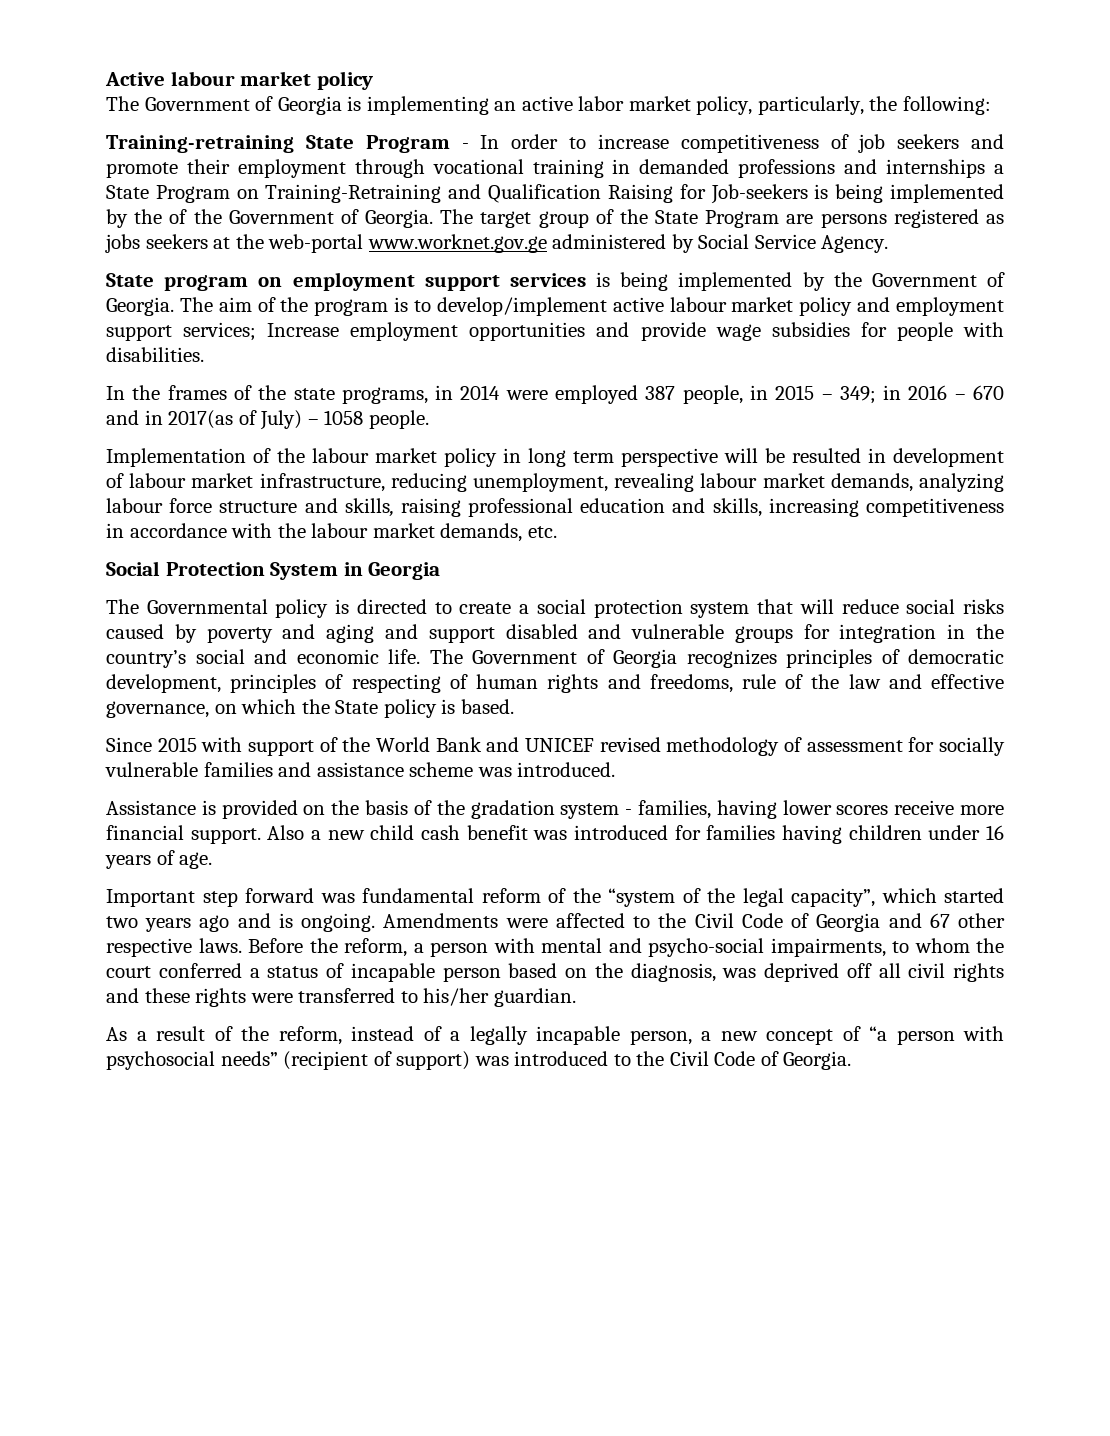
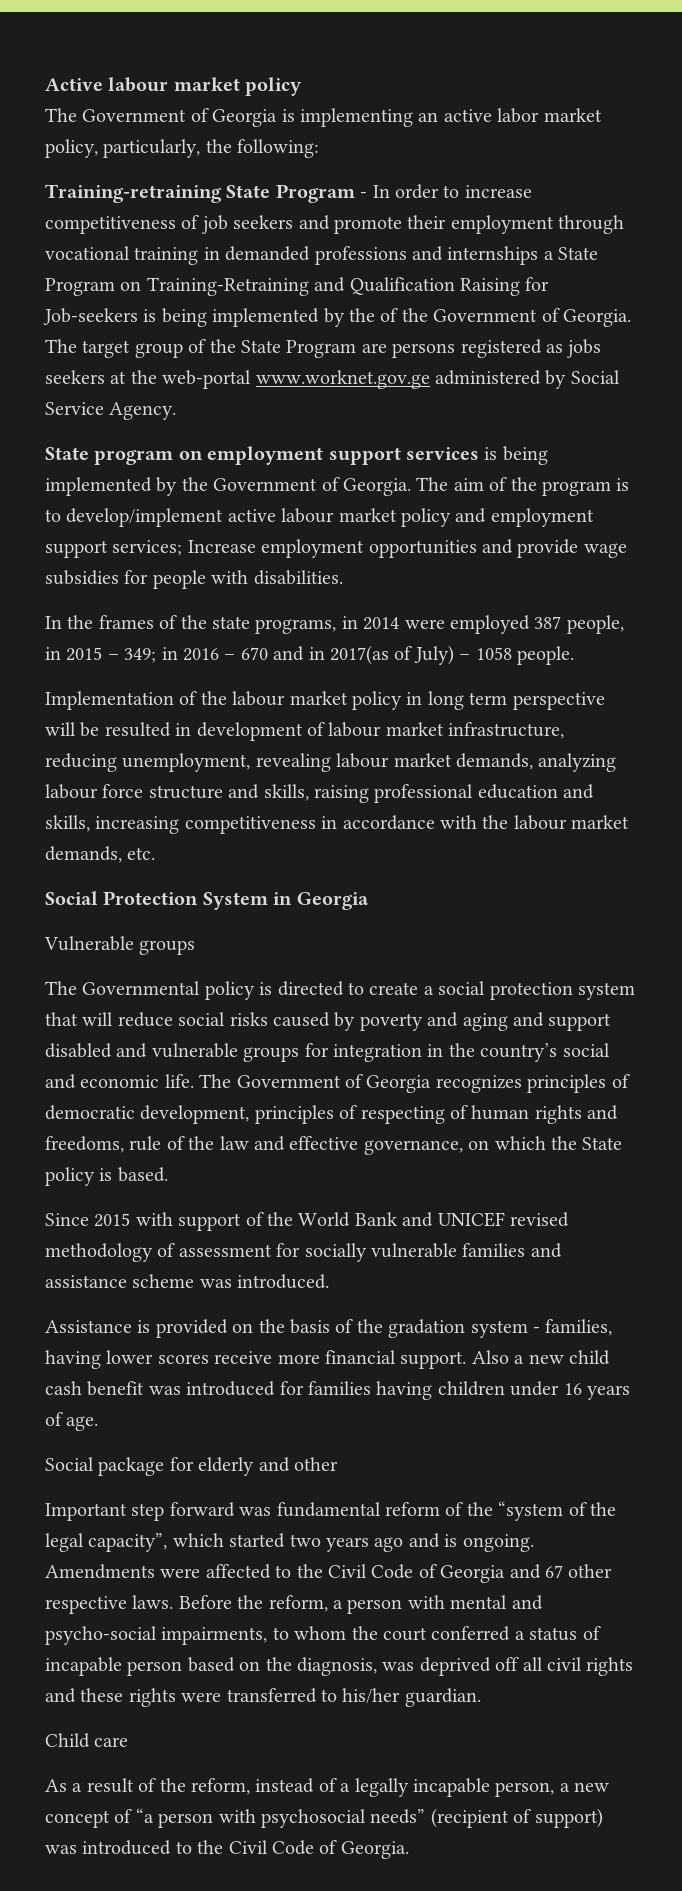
(441, 571) none -> [44,936,196,955] // Vulnerable groups
(213, 860) none -> [45,1457,338,1476] // Social package for elderly and other
(576, 997) none -> [45,1733,129,1748] // Child care

